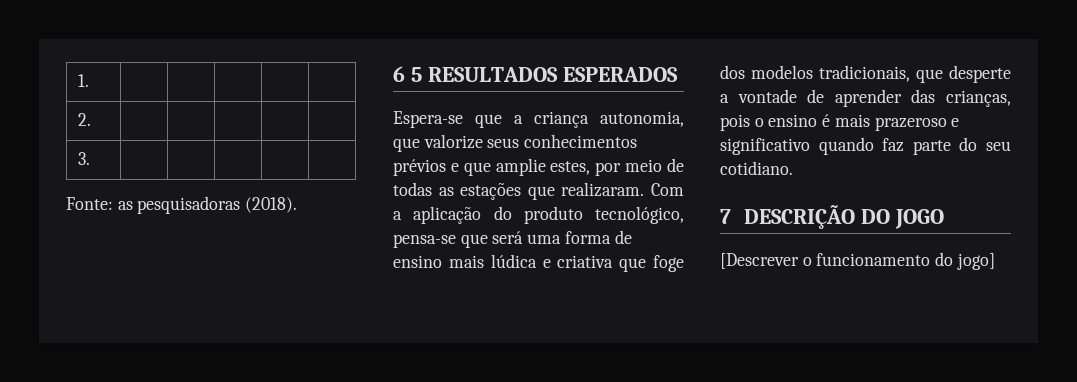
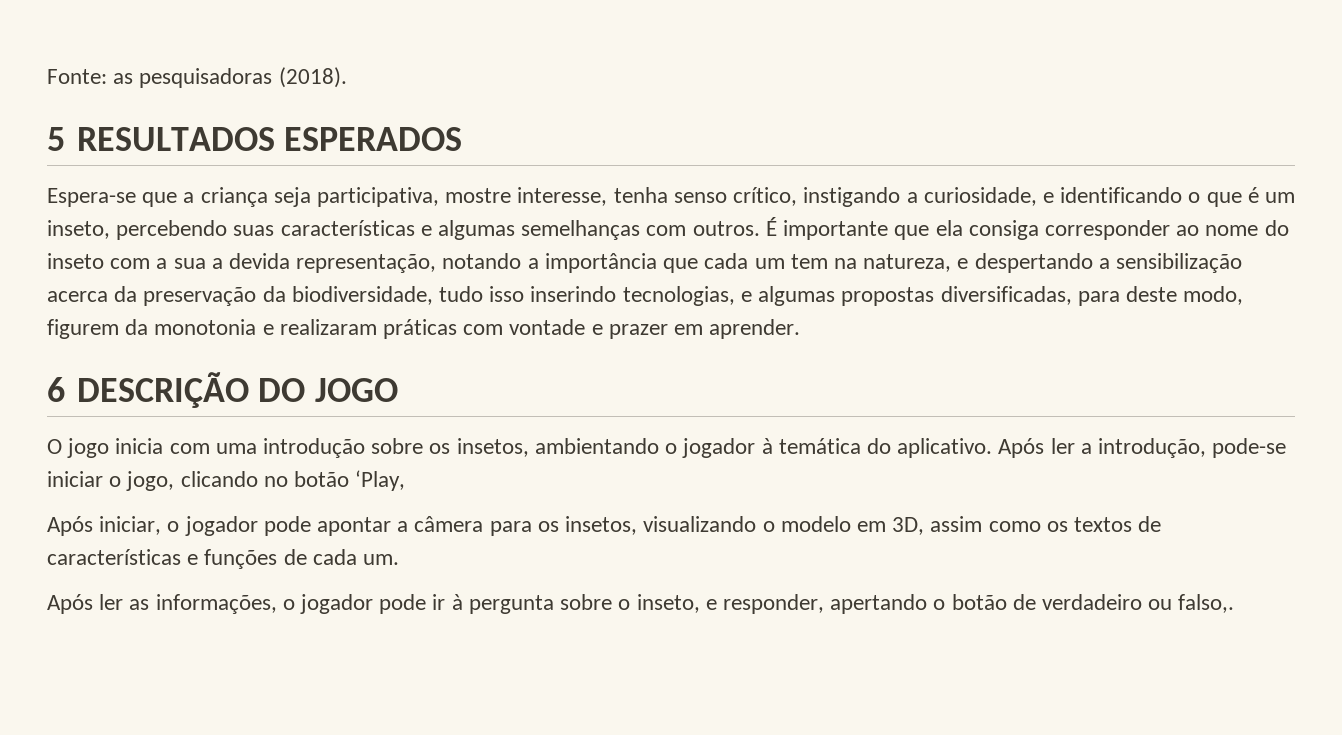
[77,74,89,87] [77,113,91,126] [77,152,90,165] 1. | | | | | // 2. | | | | | // 3. | | | | | // -> (47, 76) none
[393,66,405,82] 6 -> (347, 77) none
[600,111,684,127] [393,134,638,152] [393,158,684,176] [393,182,684,200] [393,206,684,224] [393,230,632,248] [393,254,684,272] [720,65,1011,83] [720,89,1011,107] [720,114,960,131] [720,137,1011,155] [720,161,793,175] [720,205,945,229] [720,252,995,270] autonomia, que valorize seus conhecimentos prévios e que amplie estes, por meio de todas as estações que realizaram. Com a aplicação do produto tecnológico, pensa-se que será uma forma de ensino mais lúdica e criativa que foge dos modelos tradicionais, que desperte a vontade de aprender das crianças, pois o ensino é mais prazeroso e significativo quando faz parte do seu cotidiano. // 7 DESCRIÇÃO DO JOGO // [Descrever o funcionamento do jogo] -> [273,187,1295,207] [47,217,1289,240] [47,253,1242,273] [47,286,1244,306] [47,319,801,339] [47,372,398,408] [47,438,1287,458] [47,470,406,491] [47,516,1162,536] [47,549,400,569] [47,594,1235,614] seja participativa, mostre interesse, tenha senso crítico, instigando a curiosidade, e identificando o que é um inseto, percebendo suas características e algumas semelhanças com outros. É importante que ela consiga corresponder ao nome do inseto com a sua a devida representação, notando a importância que cada um tem na natureza, e despertando a sensibilização acerca da preservação da biodiversidade, tudo isso inserindo tecnologias, e algumas propostas diversificadas, para deste modo, figurem da monotonia e realizaram práticas com vontade e prazer em aprender. // 6 DESCRIÇÃO DO JOGO // O jogo inicia com uma introdução sobre os insetos, ambientando o jogador à temática do aplicativo. Após ler a introdução, pode-se iniciar o jogo, clicando no botão ‘Play, // Após iniciar, o jogador pode apontar a câmera para os insetos, visualizando o modelo em 3D, assim como os textos de características e funções de cada um. // Após ler as informações, o jogador pode ir à pergunta sobre o inseto, e responder, apertando o botão de verdadeiro ou falso,.

